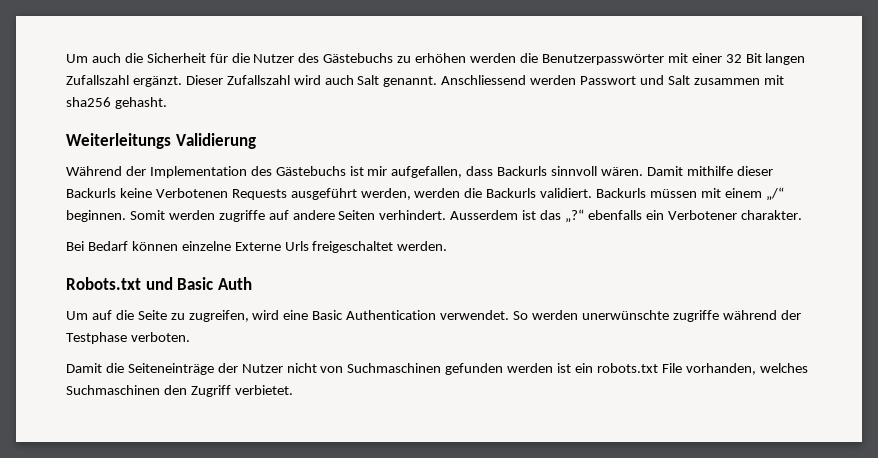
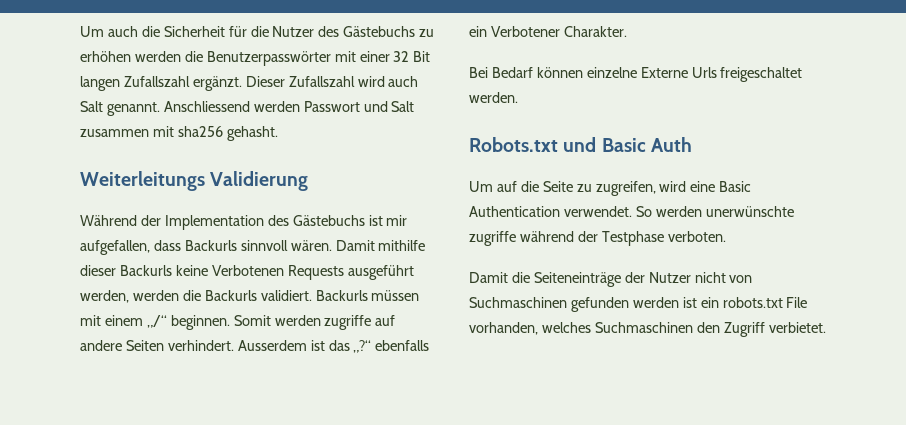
[740,210,802,220] charakter. -> [563,26,627,37] Charakter.

